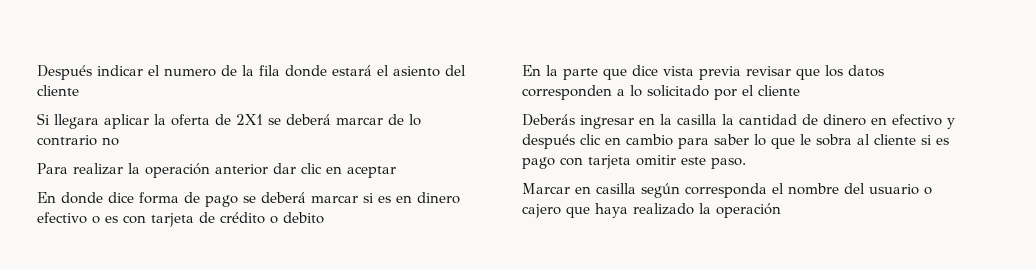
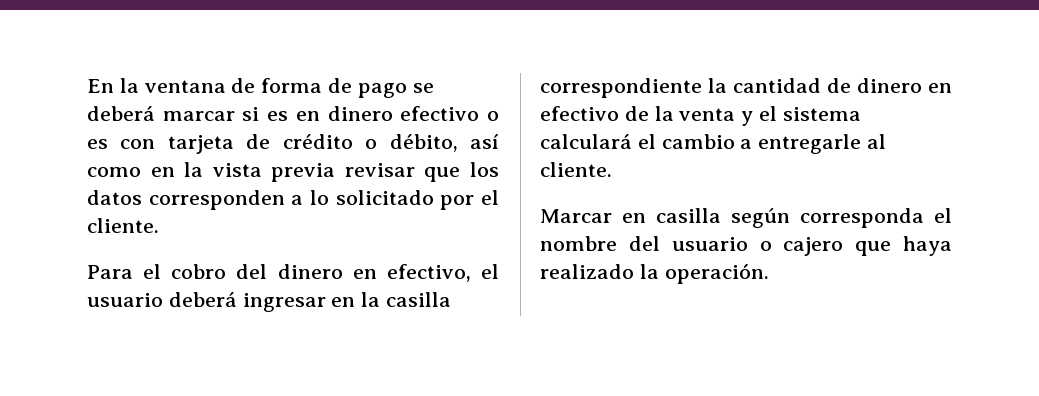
[37,65,466,80] [37,85,79,96] [37,113,421,129] [37,135,119,146] [37,163,396,178] [37,192,134,204] Después indicar el numero de la fila donde estará el asiento del cliente // Si llegara aplicar la oferta de 2X1 se deberá marcar de lo contrario no // Para realizar la operación anterior dar clic en aceptar // En donde dice -> [87,78,256,93] En la ventana de
[283,212,324,224] [522,65,658,80] debito // En la parte que dice -> [389,134,500,152] [87,162,204,177] débito, así como en la
[758,85,800,96] [522,114,575,126] cliente // Deberás -> [87,218,159,233] [87,264,500,282] [87,292,237,307] cliente. // Para el cobro del dinero en efectivo, el usuario deberá
(717, 119) none -> [540,78,702,98] correspondiente
[947,118,955,129] [522,134,949,149] [522,155,746,169] y después clic en cambio para saber lo que le sobra al cliente si es pago con tarjeta omitir este paso. -> [624,106,861,126] [540,134,887,154] [540,162,612,177] de la venta y el sistema calculará el cambio a entregarle al cliente.
[716,203,781,218] operación -> [664,263,769,284] operación.

